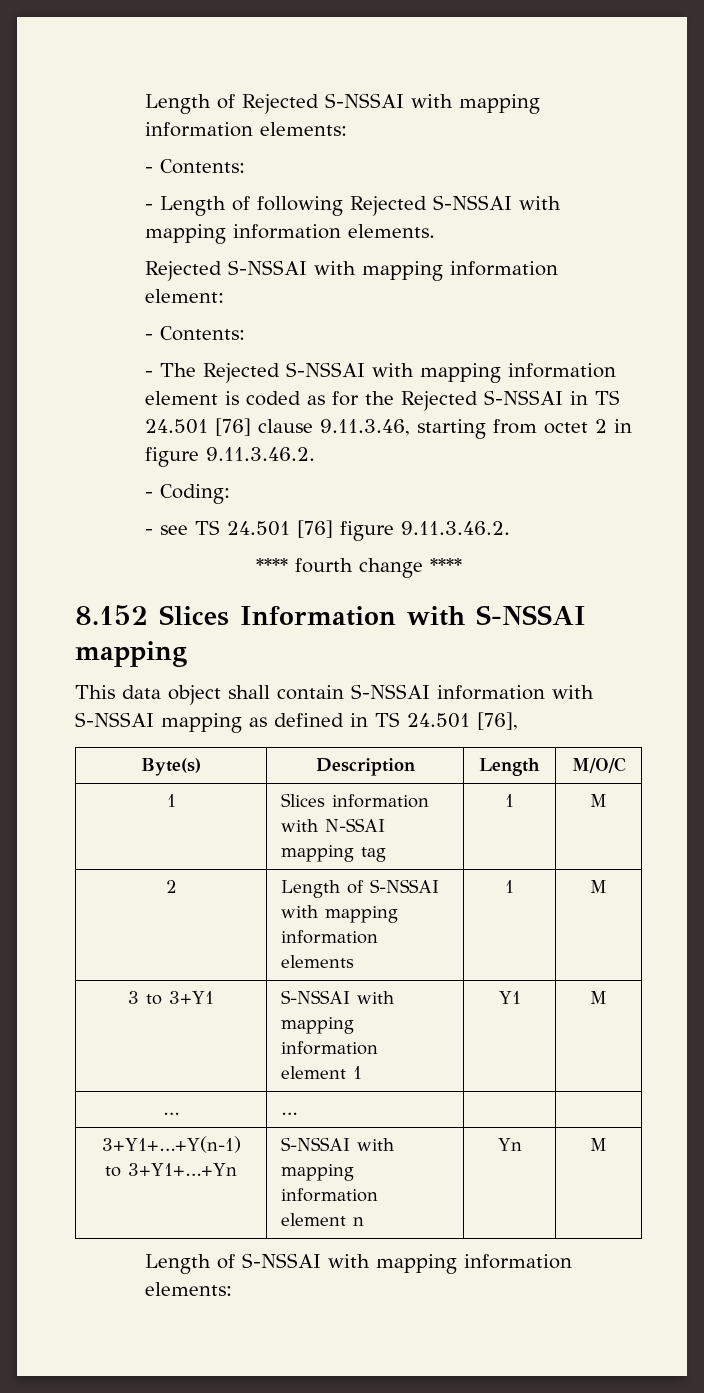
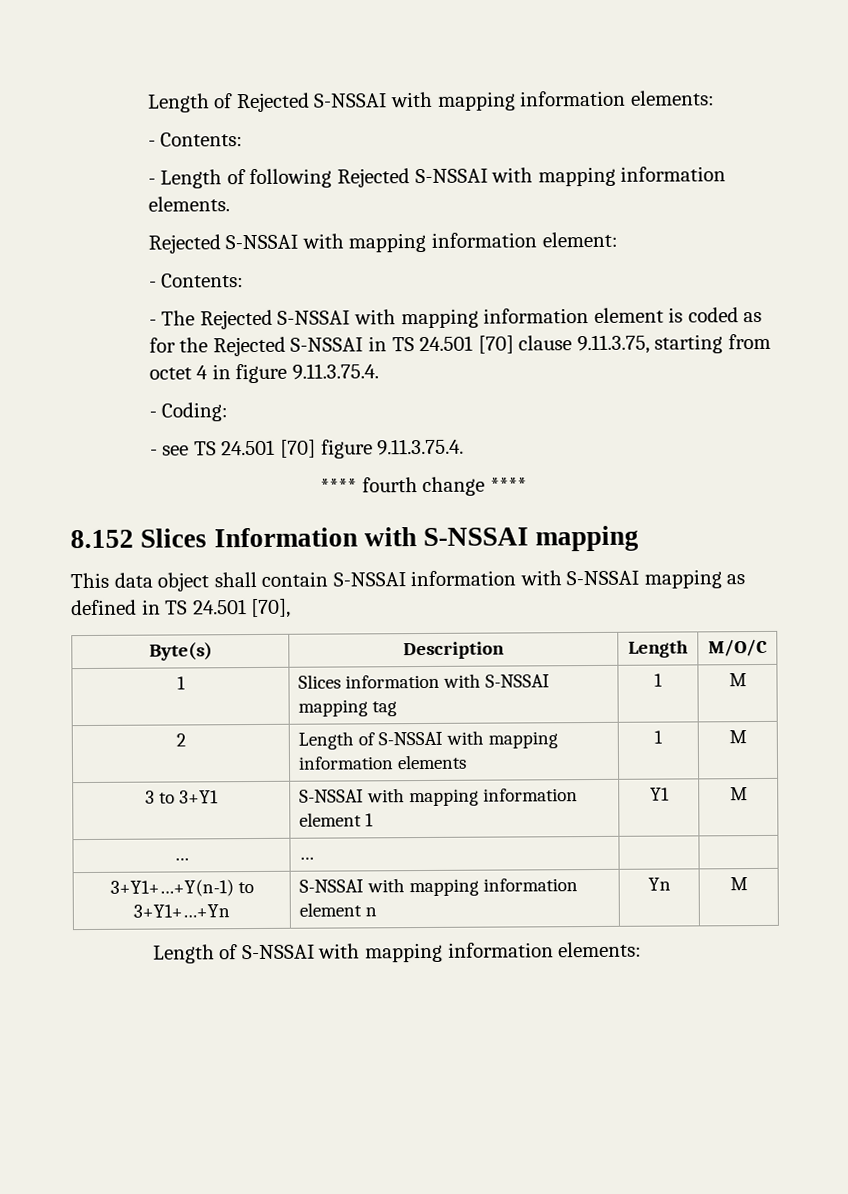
[214,418,410,436] [76] clause 9.11.3.46, -> [477,334,650,355] [70] clause 9.11.3.75,
[594,419,607,433] 2 -> [196,365,209,380] 4
[205,447,315,461] 9.11.3.46.2. -> [291,363,379,380] 9.11.3.75.4.
[296,520,510,541] [76] figure 9.11.3.46.2. -> [279,438,465,459] [70] figure 9.11.3.75.4.
[477,712,518,730] [76], -> [251,598,292,619] [70],
[325,818,386,832] N-SSAI -> [484,674,550,688] S-NSSAI

